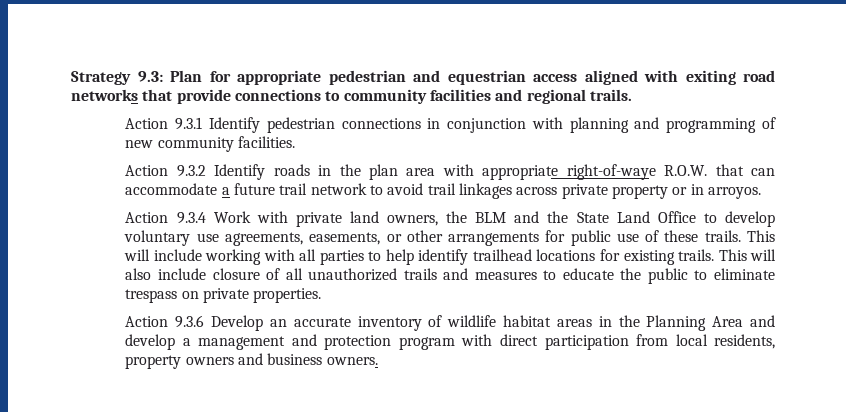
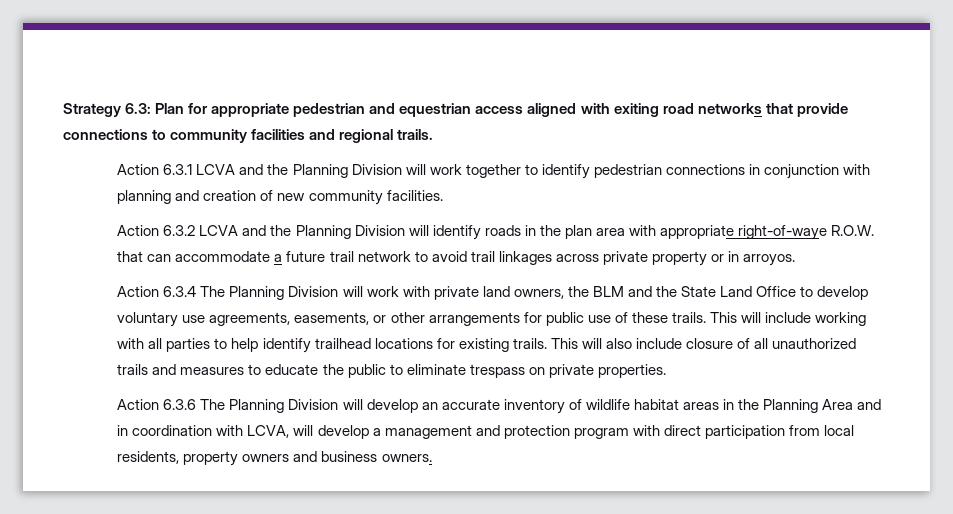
[137,71,163,82] 9.3: -> [125,103,152,114] 6.3:
[175,117,261,133] 9.3.1 Identify -> [163,164,590,179] 6.3.1 LCVA and the Planning Division will work together to identify
[666,118,757,133] programming -> [203,190,257,201] creation
[176,164,266,180] 9.3.2 Identify -> [163,225,481,240] 6.3.2 LCVA and the Planning Division will identify
[176,211,251,224] 9.3.4 Work -> [163,286,399,300] 6.3.4 The Planning Division will work
[175,315,264,331] 9.3.6 Develop -> [163,399,418,413] 6.3.6 The Planning Division will develop
(775, 321) none -> [117,425,314,438] in coordination with LCVA, will

